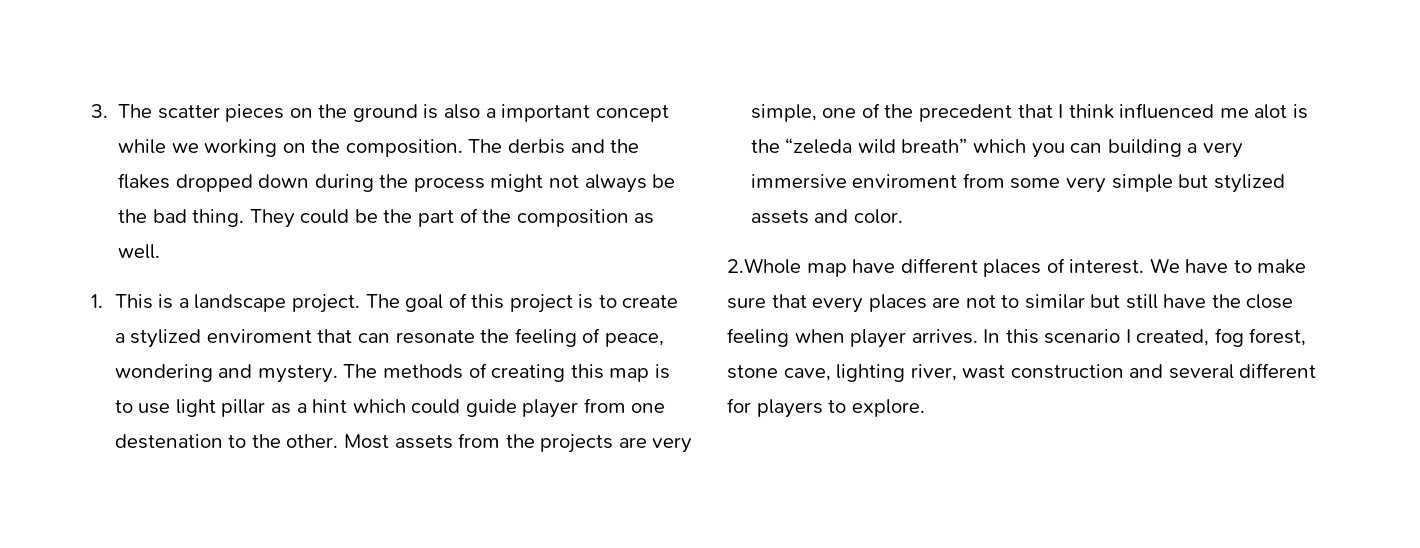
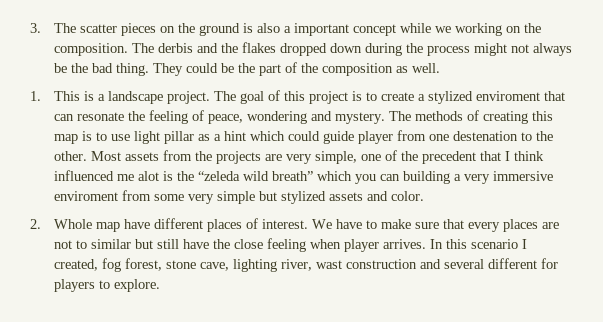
[727,258,801,274] 2.Whole -> [30,219,92,229] 2. Whole

